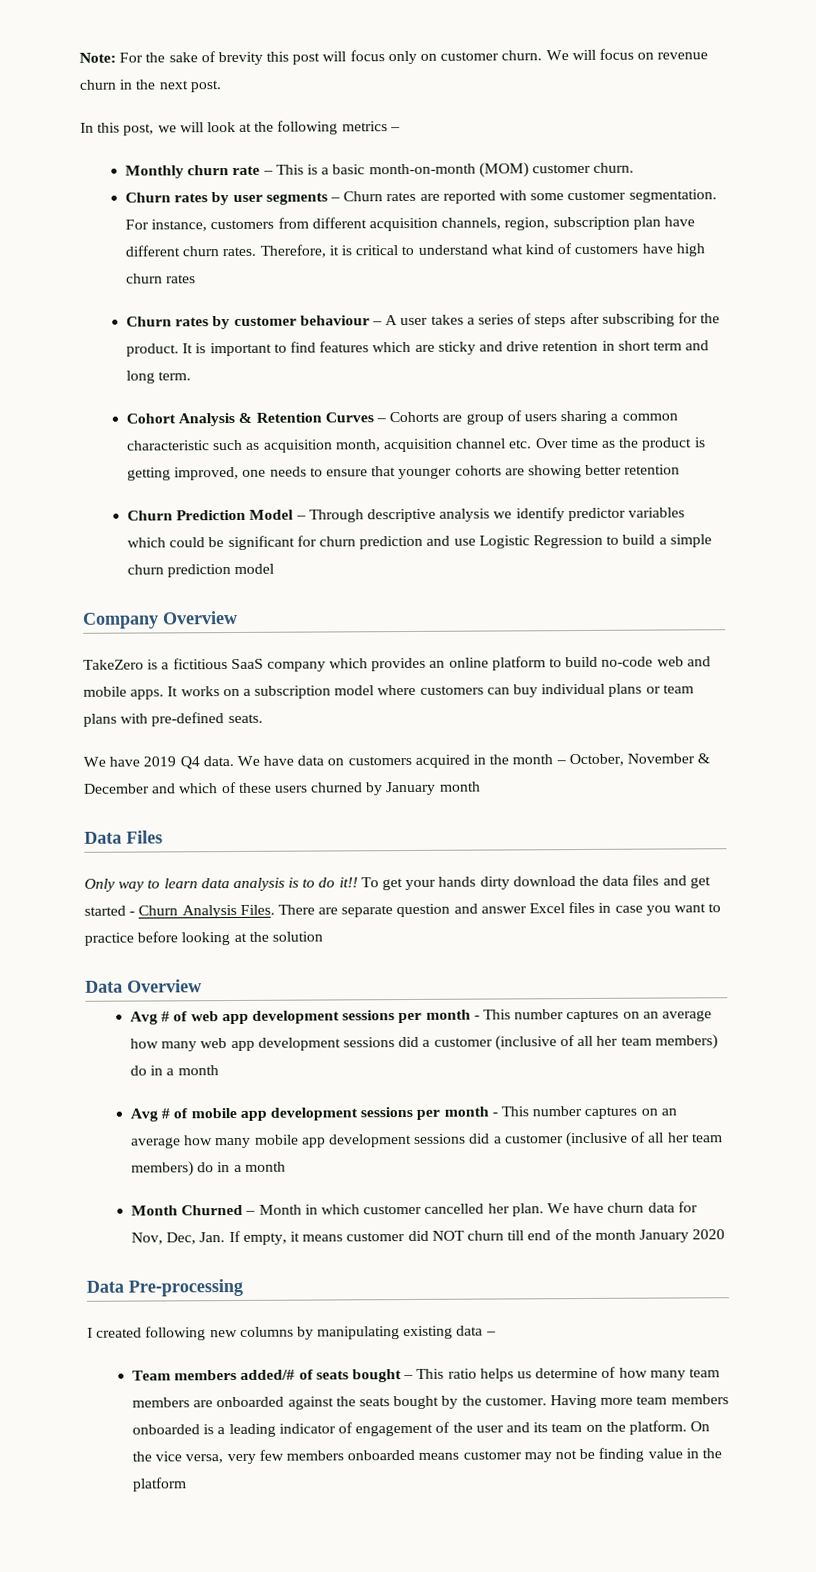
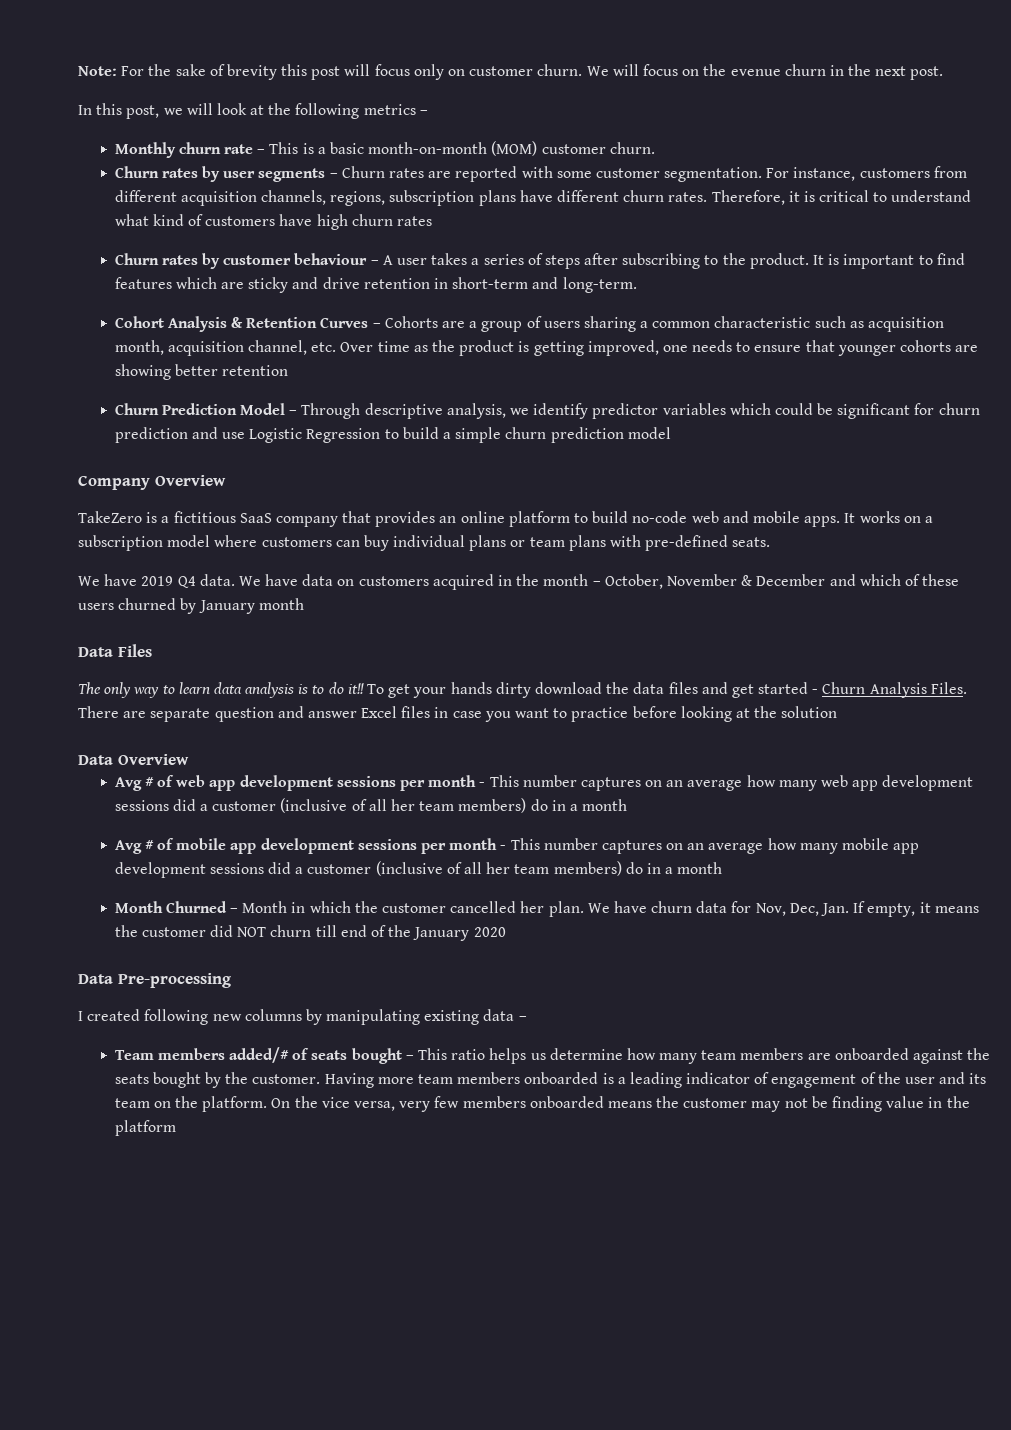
[657,52,709,60] revenue -> [703,64,781,76] the evenue
[504,216,661,231] region, subscription plan -> [330,190,516,206] regions, subscription plans
[677,312,698,324] for -> [704,255,719,265] to
[617,340,710,351] [126,370,192,384] short term and long term. -> [452,277,637,293] short-term and long-term.
(463, 418) none -> [469,321,478,328] a
[456,438,507,449] channel -> [248,340,308,355] channel,
[439,508,491,522] analysis -> [446,403,506,419] analysis,
[329,658,369,669] which -> [342,511,372,523] that
[84,878,115,892] Only -> [78,682,132,698] The only
(361, 1209) none -> [354,901,378,913] the
(344, 1238) none -> [114,925,138,937] the
[594,1229,636,1240] month -> (412, 931) none
[601,1366,617,1378] of -> (623, 1054) none
(460, 1456) none -> [656,1096,680,1108] the

